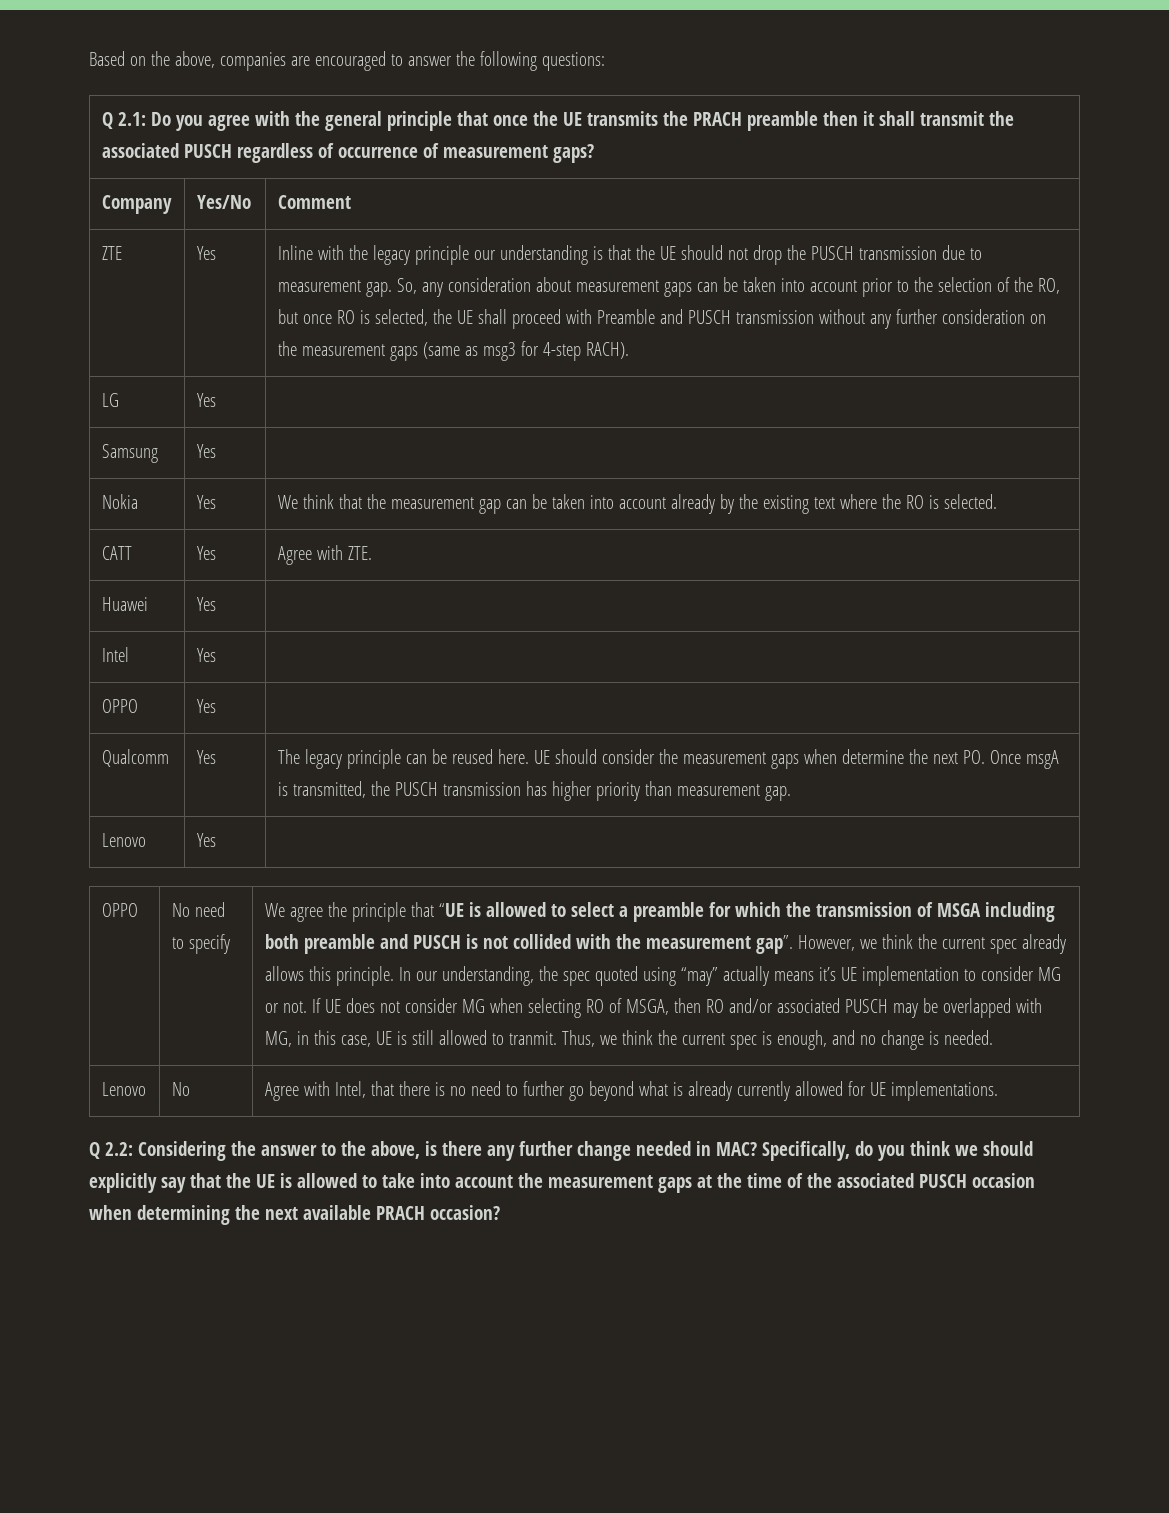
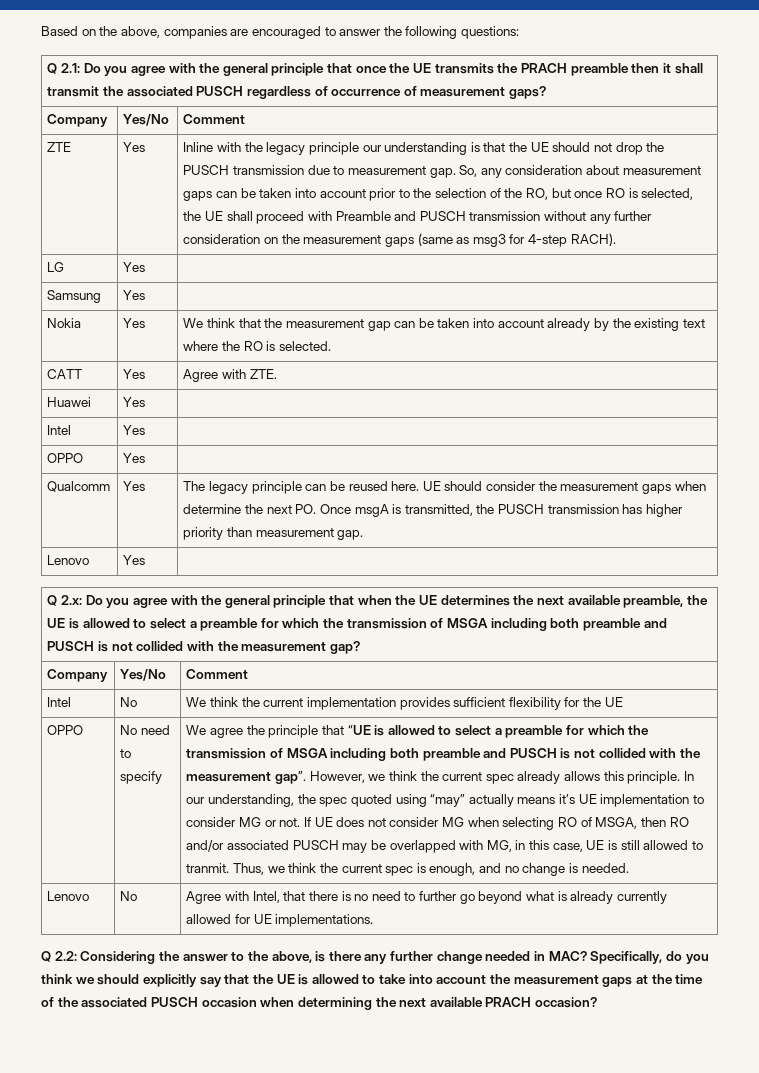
(216, 840) none -> [47,595,708,608] [47,618,667,631] [47,641,360,654] [47,669,109,682] [120,669,167,681] [186,669,249,679] [47,697,72,707] [120,697,138,707] [186,697,623,710] // Q 2.x: Do you agree with the general principle that when the UE determines the next available preamble, the UE is allowed to select a preamble for which the transmission of MSGA including both preamble and PUSCH is not collided with the measurement gap? // Company | Yes/No | Comment // Intel | No | We think the current implementation provides sufficient flexibility for the UE

